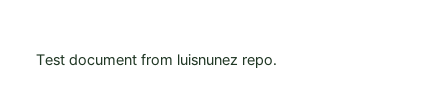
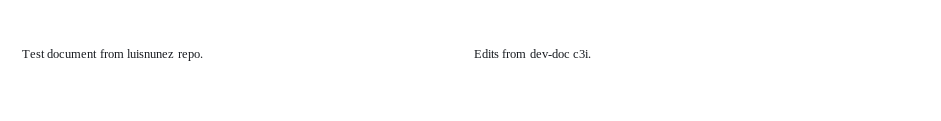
(278, 62) none -> [474,49,592,58] // Edits from dev-doc c3i.

